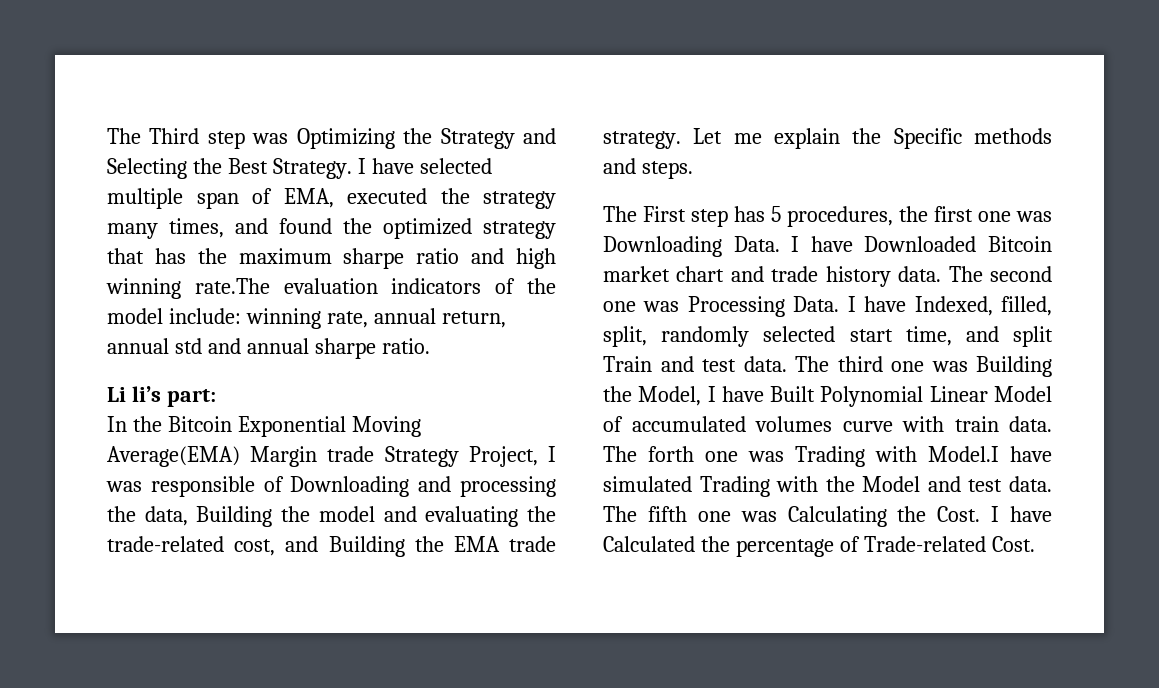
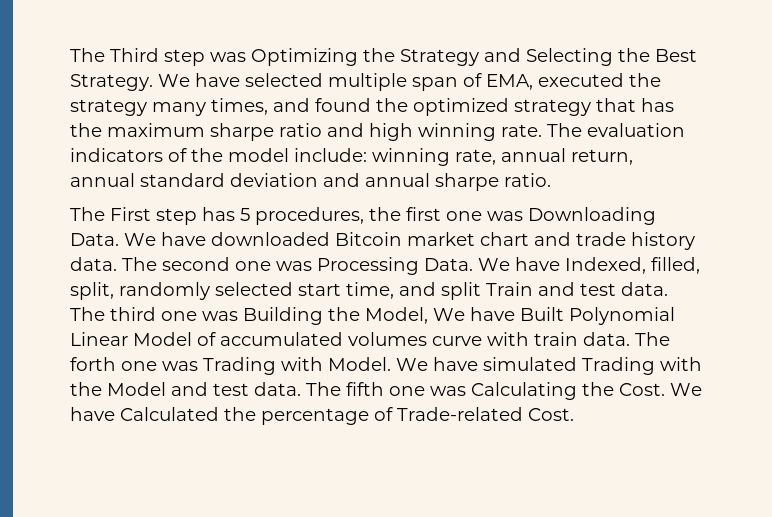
[357,158,366,174] I -> [158,74,190,87] We
[194,278,270,294] rate.The -> [501,123,582,137] rate. The
[174,338,202,354] std -> [140,173,318,187] standard deviation
[107,386,216,407] [107,416,421,437] [107,446,556,467] [106,476,556,497] [107,506,556,527] [107,536,556,557] [603,128,1052,149] [603,158,693,179] // Li li’s part: // In the Bitcoin Exponential Moving Average(EMA) Margin trade Strategy Project, I was responsible of Downloading and processing the data, Building the model and evaluating the trade-related cost, and Building the EMA trade strategy. Let me explain the Specific methods and steps. -> (551, 180) none
[791,236,977,252] I have Downloaded -> [124,232,330,246] We have downloaded
[847,296,856,312] I -> [478,258,510,271] We
[707,386,716,402] I -> [433,308,465,321] We
[928,446,999,462] Model.I -> [328,357,428,371] Model. We
[991,506,1000,522] I -> [670,383,702,396] We

